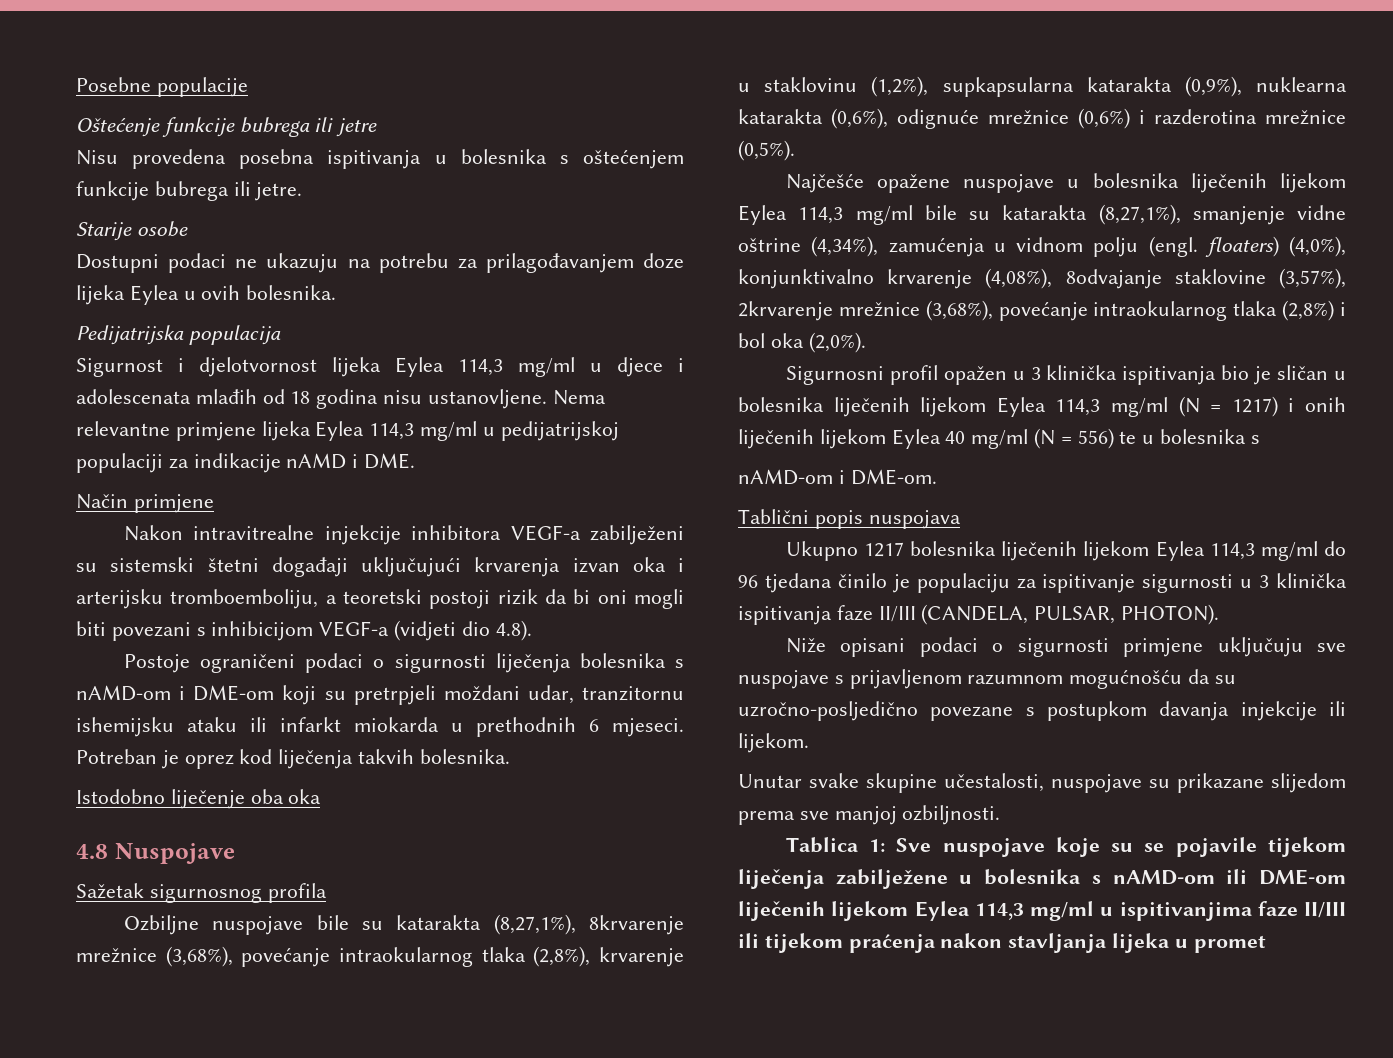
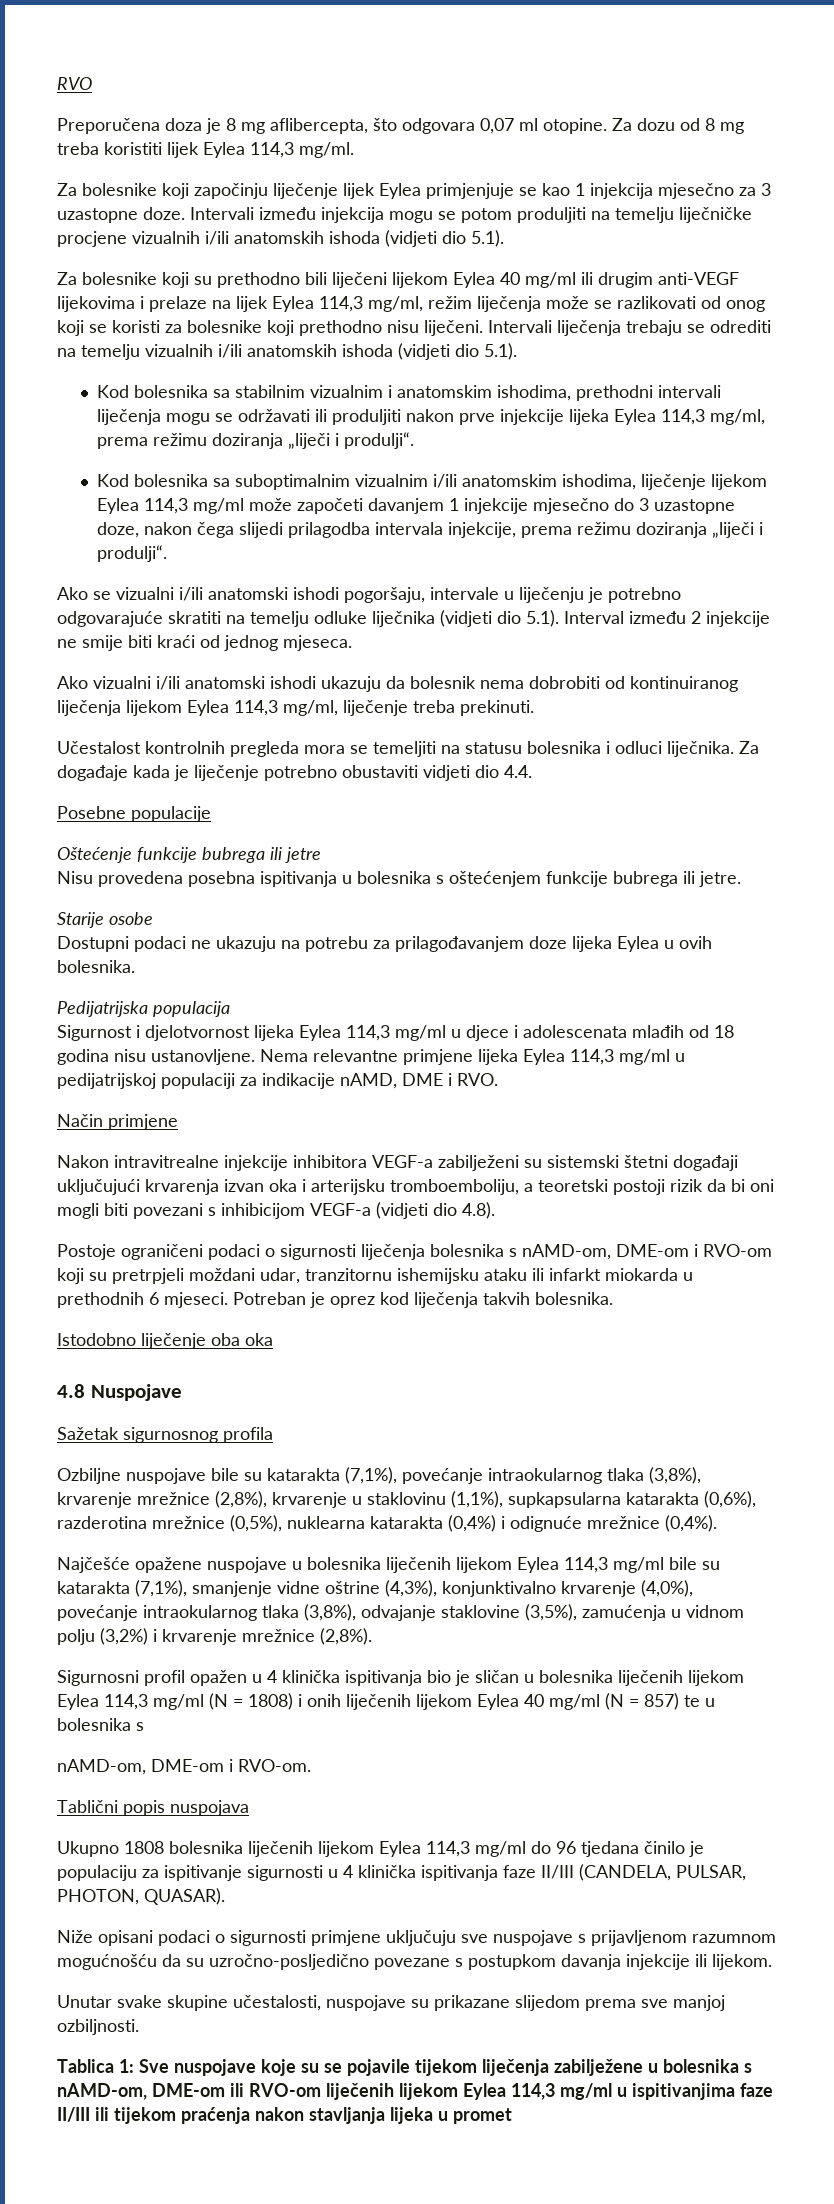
(76, 84) none -> [57,77,92,90] [57,118,744,134] [57,142,354,158] [57,183,771,199] [57,207,752,223] [57,230,504,247] [57,272,739,288] [57,296,765,312] [57,320,771,336] [57,343,517,360] [97,385,722,401] [97,409,766,425] [97,432,415,449] [97,474,768,490] [97,498,736,514] [97,522,764,538] [97,545,168,562] [57,587,681,603] [57,610,770,627] [57,635,352,651] [57,676,738,692] [57,700,534,716] [57,741,759,757] [57,765,532,781] RVO // Preporučena doza je 8 mg aflibercepta, što odgovara 0,07 ml otopine. Za dozu od 8 mg treba koristiti lijek Eylea 114,3 mg/ml. // Za bolesnike koji započinju liječenje lijek Eylea primjenjuje se kao 1 injekcija mjesečno za 3 uzastopne doze. Intervali između injekcija mogu se potom produljiti na temelju liječničke procjene vizualnih i/ili anatomskih ishoda (vidjeti dio 5.1). // Za bolesnike koji su prethodno bili liječeni lijekom Eylea 40 mg/ml ili drugim anti-VEGF lijekovima i prelaze na lijek Eylea 114,3 mg/ml, režim liječenja može se razlikovati od onog koji se koristi za bolesnike koji prethodno nisu liječeni. Intervali liječenja trebaju se odrediti na temelju vizualnih i/ili anatomskih ishoda (vidjeti dio 5.1). // Kod bolesnika sa stabilnim vizualnim i anatomskim ishodima, prethodni intervali liječenja mogu se održavati ili produljiti nakon prve injekcije lijeka Eylea 114,3 mg/ml, prema režimu doziranja „liječi i produlji“. // Kod bolesnika sa suboptimalnim vizualnim i/ili anatomskim ishodima, liječenje lijekom Eylea 114,3 mg/ml može započeti davanjem 1 injekcije mjesečno do 3 uzastopne doze, nakon čega slijedi prilagodba intervala injekcije, prema režimu doziranja „liječi i produlji“. // Ako se vizualni i/ili anatomski ishodi pogoršaju, intervale u liječenju je potrebno odgovarajuće skratiti na temelju odluke liječnika (vidjeti dio 5.1). Interval između 2 injekcije ne smije biti kraći od jednog mjeseca. // Ako vizualni i/ili anatomski ishodi ukazuju da bolesnik nema dobrobiti od kontinuiranog liječenja lijekom Eylea 114,3 mg/ml, liječenje treba prekinuti. // Učestalost kontrolnih pregleda mora se temeljiti na statusu bolesnika i odluci liječnika. Za događaje kada je liječenje potrebno obustaviti vidjeti dio 4.4. //
[286,453,416,469] nAMD i DME. -> [340,1073,498,1089] nAMD, DME i RVO.
[76,685,275,701] nAMD-om i DME-om -> [522,1244,772,1260] nAMD-om, DME-om i RVO-om
[493,914,684,935] [76,946,526,967] (8,27,1%), 8krvarenje mrežnice (3,68%), povećanje intraokularnog tlaka -> [345,1467,701,1484] [57,1492,210,1508] (7,1%), povećanje intraokularnog tlaka (3,8%), krvarenje mrežnice
[871,76,929,97] (1,2%), -> [451,1491,503,1508] (1,1%),
[1184,76,1347,97] [738,108,1346,129] [738,140,795,161] (0,9%), nuklearna katarakta (0,6%), odignuće mrežnice (0,6%) i razderotina mrežnice (0,5%). -> [704,1491,756,1508] [57,1515,717,1532] (0,6%), razderotina mrežnice (0,5%), nuklearna katarakta (0,4%) i odignuće mrežnice (0,4%).
[1098,204,1181,225] (8,27,1%), -> [135,1580,187,1597] (7,1%),
[811,236,1346,257] [738,268,1346,289] [738,300,1346,321] [738,332,866,353] (4,34%), zamućenja u vidnom polju (engl. floaters) (4,0%), konjunktivalno krvarenje (4,08%), 8odvajanje staklovine (3,57%), 2krvarenje mrežnice (3,68%), povećanje intraokularnog tlaka (2,8%) i bol oka (2,0%). -> [385,1580,693,1597] [57,1604,744,1621] [57,1628,372,1645] (4,3%), konjunktivalno krvarenje (4,0%), povećanje intraokularnog tlaka (3,8%), odvajanje staklovine (3,5%), zamućenja u vidnom polju (3,2%) i krvarenje mrežnice (2,8%).
[1030,367,1041,380] 3 -> [267,1670,277,1683] 4
[1231,396,1278,417] 1217) -> [248,1693,293,1710] 1808)
[1077,428,1114,449] 556) -> [644,1693,679,1710] 857)
[738,469,937,485] nAMD-om i DME-om. -> [57,1759,311,1775] nAMD-om, DME-om i RVO-om.
[863,542,904,557] 1217 -> [124,1841,164,1854] 1808
[1259,575,1270,588] 3 -> [343,1865,353,1878] 4
[1121,604,1220,625] PHOTON). -> [57,1888,225,1905] PHOTON, QUASAR).
[1112,869,1346,885] nAMD-om ili DME-om -> [57,2083,321,2100] nAMD-om, DME-om ili RVO-om

